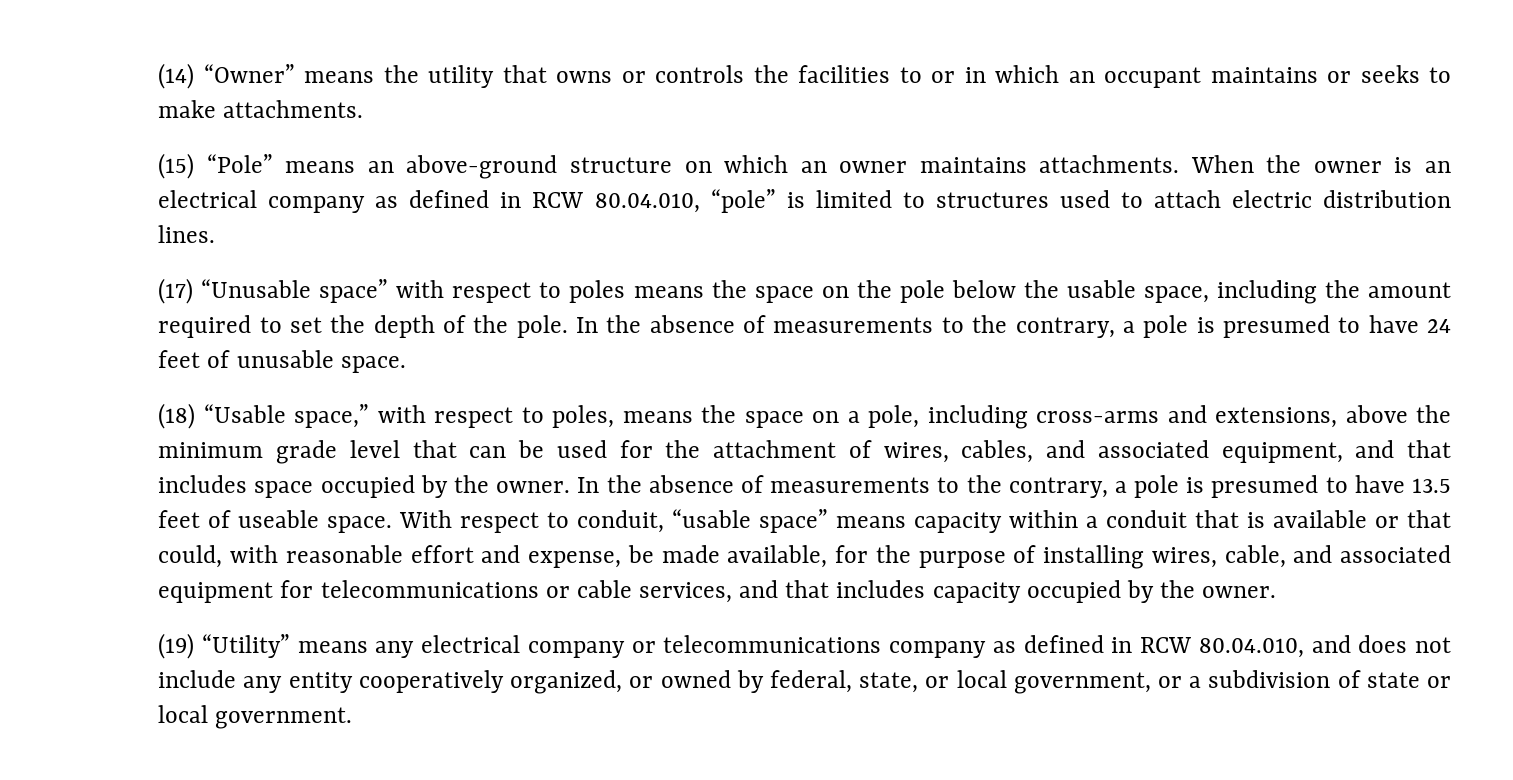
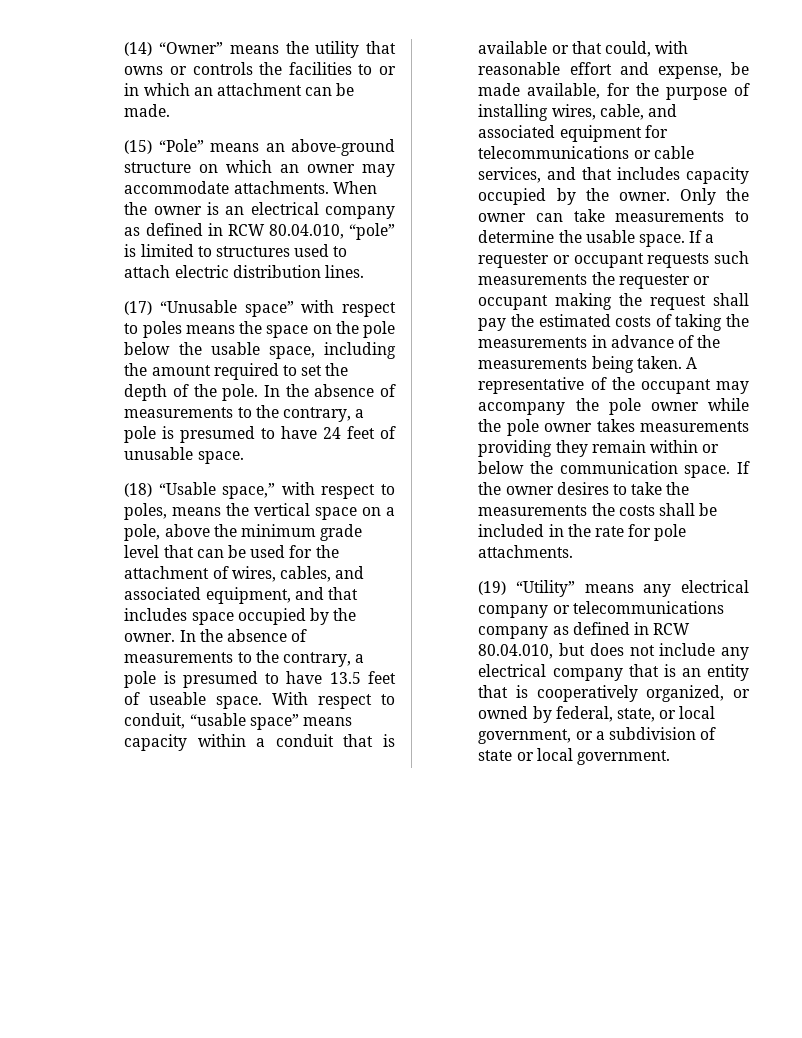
[1104,65,1452,88] [158,100,364,118] occupant maintains or seeks to make attachments. -> [216,83,355,96] [124,104,171,117] attachment can be made.
[919,157,1027,173] maintains -> [362,164,395,177] [124,181,230,194] may accommodate
(737, 414) none -> [254,503,311,516] vertical
[927,405,1338,429] including cross-arms and extensions, -> (161, 532) none
(1277, 592) none -> [679,188,749,205] [478,209,749,222] [478,230,715,247] [478,251,749,268] [478,272,710,289] [478,293,749,310] [478,314,749,331] [478,335,721,348] [478,356,697,373] [478,377,749,394] [478,398,749,415] [478,419,749,436] [478,440,720,457] [478,461,750,478] [478,482,690,495] [478,503,718,516] [478,524,687,541] [478,545,574,558] Only the owner can take measurements to determine the usable space. If a requester or occupant requests such measurements the requester or occupant making the request shall pay the estimated costs of taking the measurements in advance of the measurements being taken. A representative of the occupant may accompany the pole owner while the pole owner takes measurements providing they remain within or below the communication space. If the owner desires to take the measurements the costs shall be included in the rate for pole attachments.
[1311,635,1351,653] and -> [559,643,586,656] but
[288,672,353,693] entity -> [478,664,749,681] [478,685,529,698] electrical company that is an entity that is

